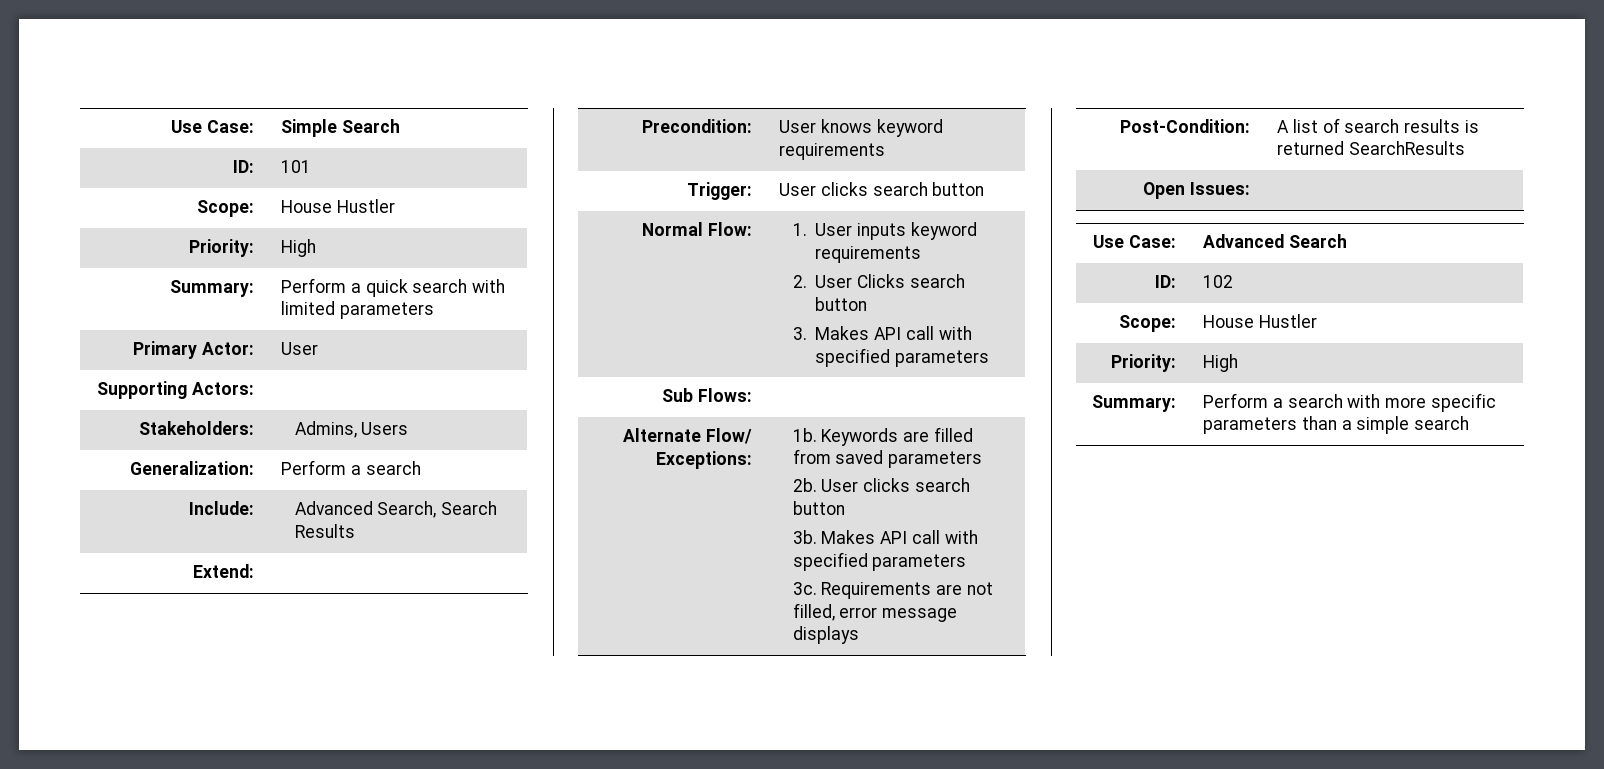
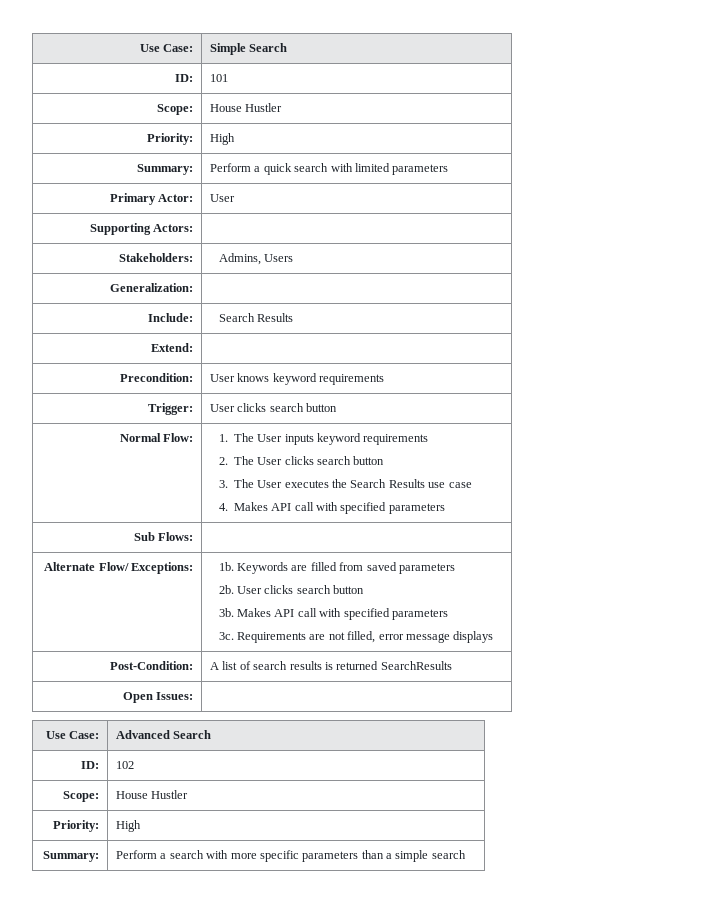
[281,460,421,475] Perform a search -> (193, 287) none
[294,501,437,518] Advanced Search, -> (193, 317) none
(807, 229) none -> [233,433,254,442] The
[815,274,906,288] User Clicks -> [233,456,314,465] The User clicks
(807, 333) none -> [233,479,472,488] [218,503,228,511] The User executes the Search Results use case // 4.

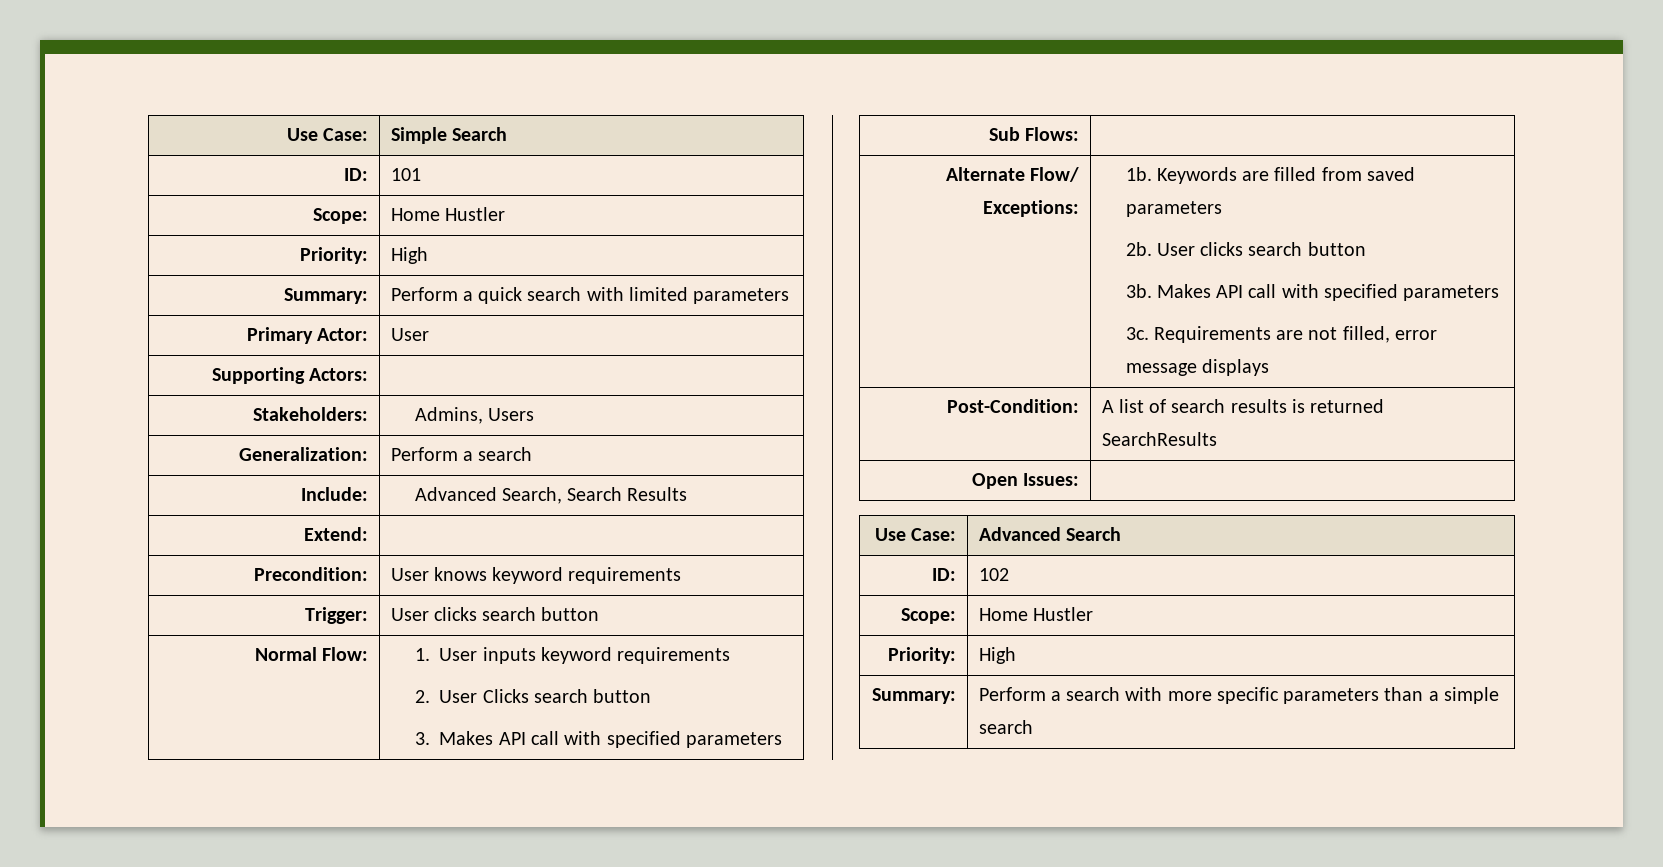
[210,104,243,112] House -> [390,208,440,221] Home
(193, 287) none -> [390,447,533,461] Perform a search
(193, 317) none -> [414,487,562,504] Advanced Search,
[233,433,254,442] The -> (430, 654) none
[233,456,314,465] The User clicks -> [439,689,529,703] User Clicks
[233,479,472,488] [218,503,228,511] The User executes the Search Results use case // 4. -> (430, 738) none
[116,791,149,799] House -> [978,608,1028,621] Home

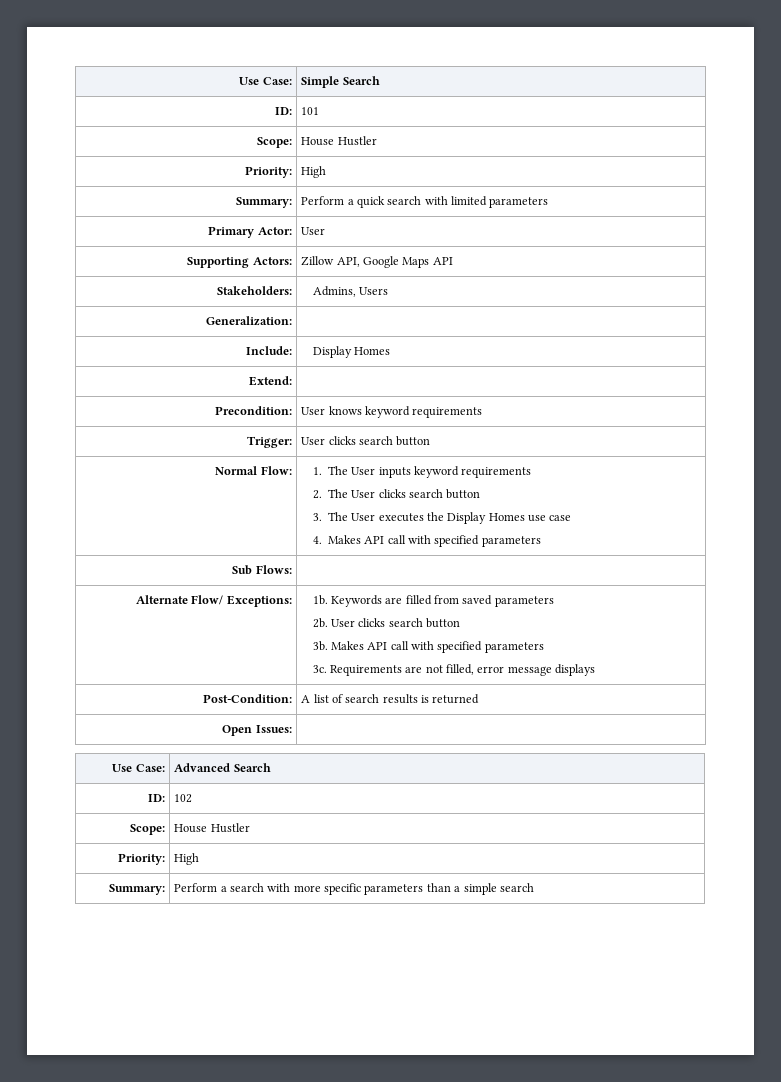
[390,208,440,221] Home -> [301,137,335,146] House
(369, 374) none -> [301,256,453,268] Zillow API, Google Maps API
[390,447,533,461] [301,487,369,501] [414,487,688,504] Perform a search // Include: | Advanced Search, Search Results -> [245,346,292,355] [312,346,390,358] // Include: | Display Homes
(430, 654) none -> [327,466,348,475] The
[439,689,529,703] User Clicks -> [327,489,406,498] The User clicks
(430, 738) none -> [327,512,572,524] [312,536,322,544] The User executes the Display Homes use case // 4.
[1101,432,1217,446] SearchResults -> (480, 699) none
[978,608,1028,621] Home -> [174,824,208,833] House

